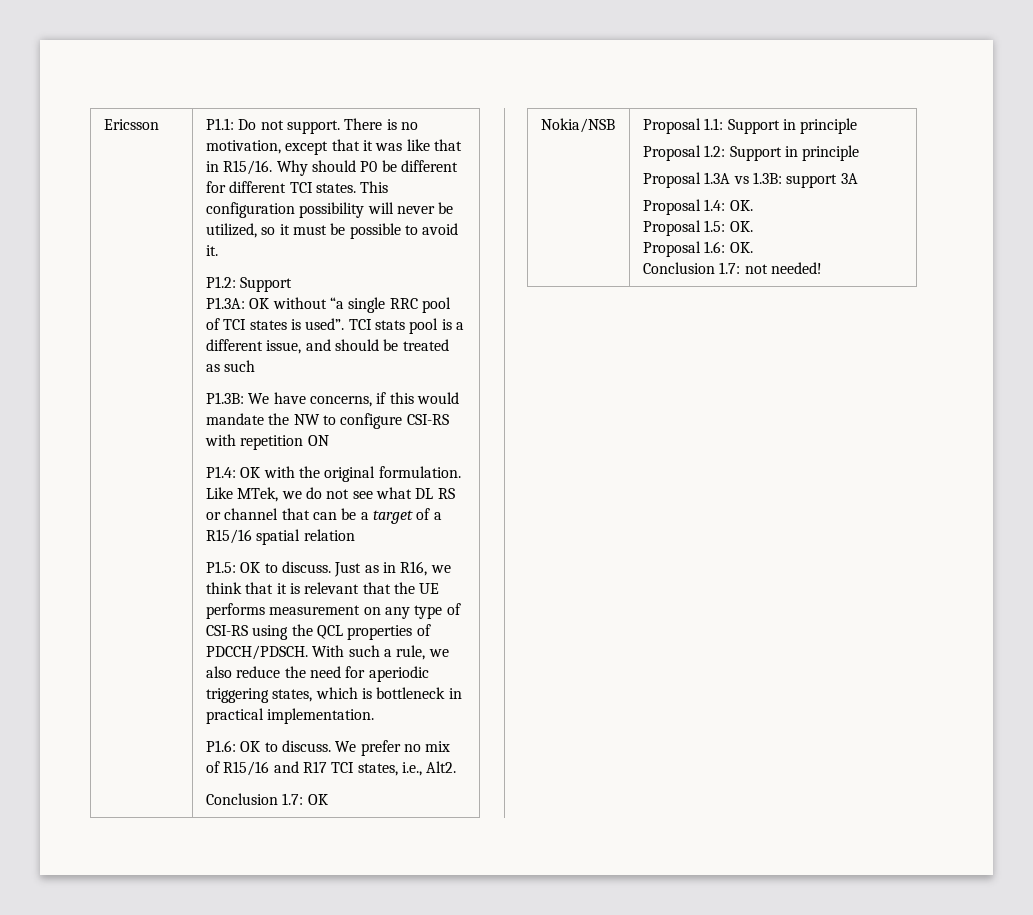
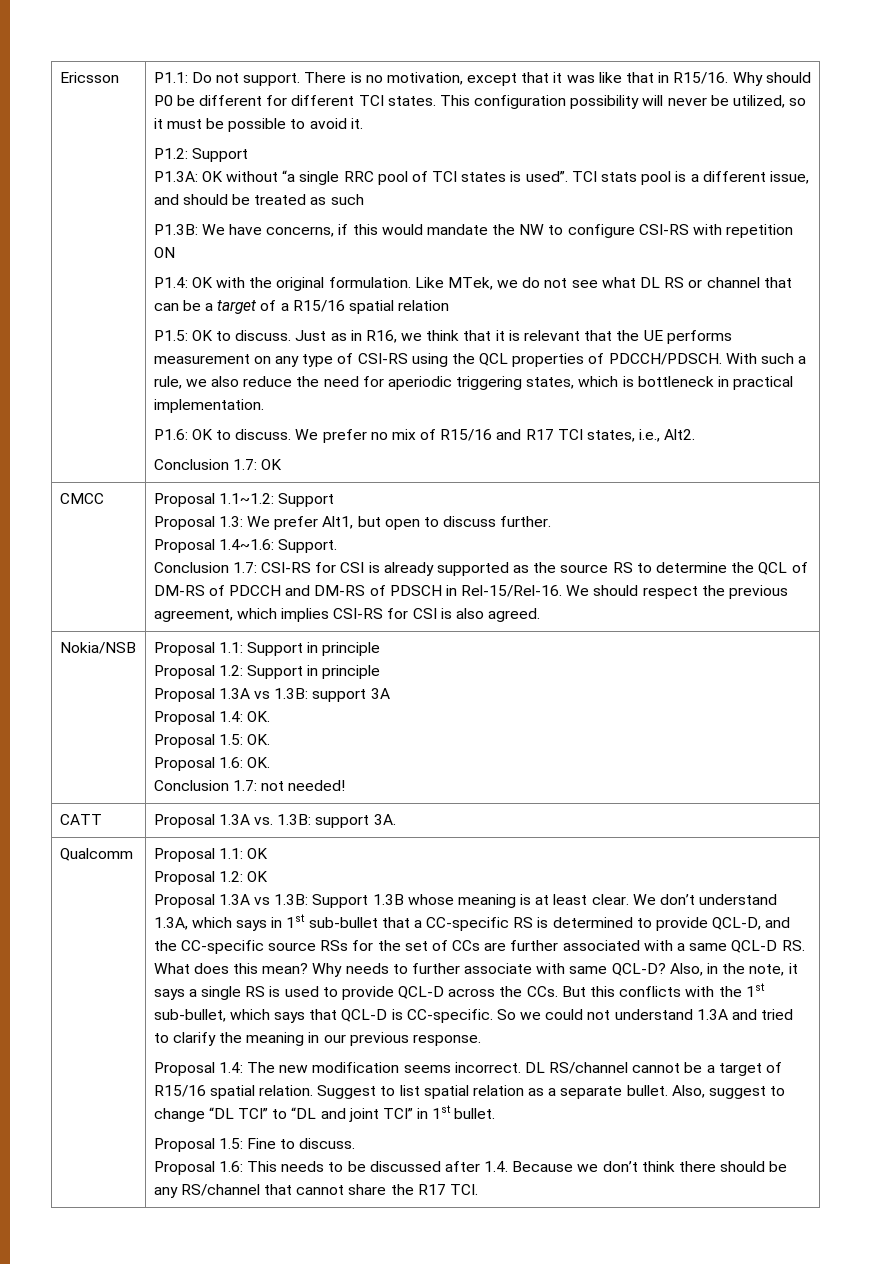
(328, 799) none -> [59,493,104,504] [153,493,334,507] [153,516,552,530] [153,539,337,553] [153,562,808,576] [153,585,788,599] [153,608,541,622] // CMCC | Proposal 1.1~1.2: Support // Proposal 1.3: We prefer Alt1, but open to discuss further. // Proposal 1.4~1.6: Support. // Conclusion 1.7: CSI-RS for CSI is already supported as the source RS to determine the QCL of DM-RS of PDCCH and DM-RS of PDSCH in Rel-15/Rel-16. We should respect the previous agreement, which implies CSI-RS for CSI is also agreed.
(822, 268) none -> [59,814,102,825] [153,814,396,828] [59,848,133,861] [153,848,268,862] [153,871,268,885] [153,894,778,908] [153,914,791,931] [153,940,805,954] [153,963,798,977] [153,983,765,1000] [153,1009,794,1023] [153,1032,481,1046] [153,1062,782,1076] [153,1085,786,1099] [153,1105,496,1122] [153,1138,356,1152] [153,1161,788,1175] [153,1184,478,1198] // CATT | Proposal 1.3A vs. 1.3B: support 3A. // Qualcomm | Proposal 1.1: OK // Proposal 1.2: OK // Proposal 1.3A vs 1.3B: Support 1.3B whose meaning is at least clear. We don’t understand 1.3A, which says in 1st sub-bullet that a CC-specific RS is determined to provide QCL-D, and the CC-specific source RSs for the set of CCs are further associated with a same QCL-D RS. What does this mean? Why needs to further associate with same QCL-D? Also, in the note, it says a single RS is used to provide QCL-D across the CCs. But this conflicts with the 1st sub-bullet, which says that QCL-D is CC-specific. So we could not understand 1.3A and tried to clarify the meaning in our previous response. // Proposal 1.4: The new modification seems incorrect. DL RS/channel cannot be a target of R15/16 spatial relation. Suggest to list spatial relation as a separate bullet. Also, suggest to change “DL TCI” to “DL and joint TCI” in 1st bullet. // Proposal 1.5: Fine to discuss. // Proposal 1.6: This needs to be discussed after 1.4. Because we don’t think there should be any RS/channel that cannot share the R17 TCI.

